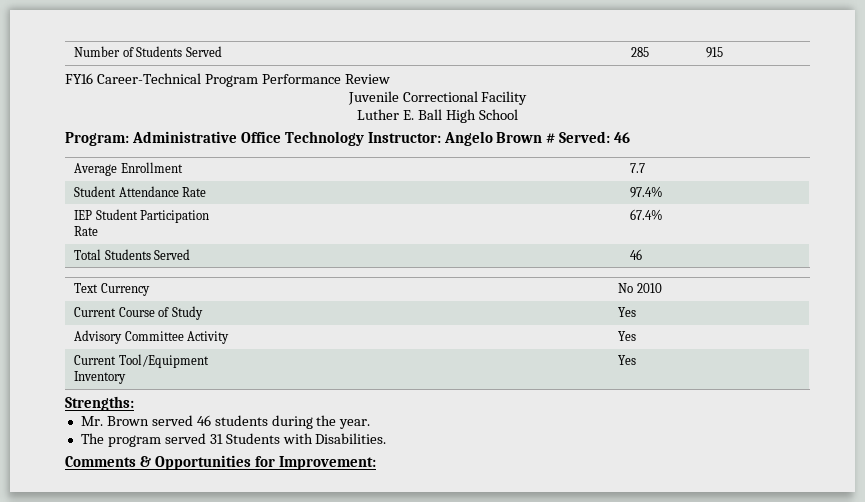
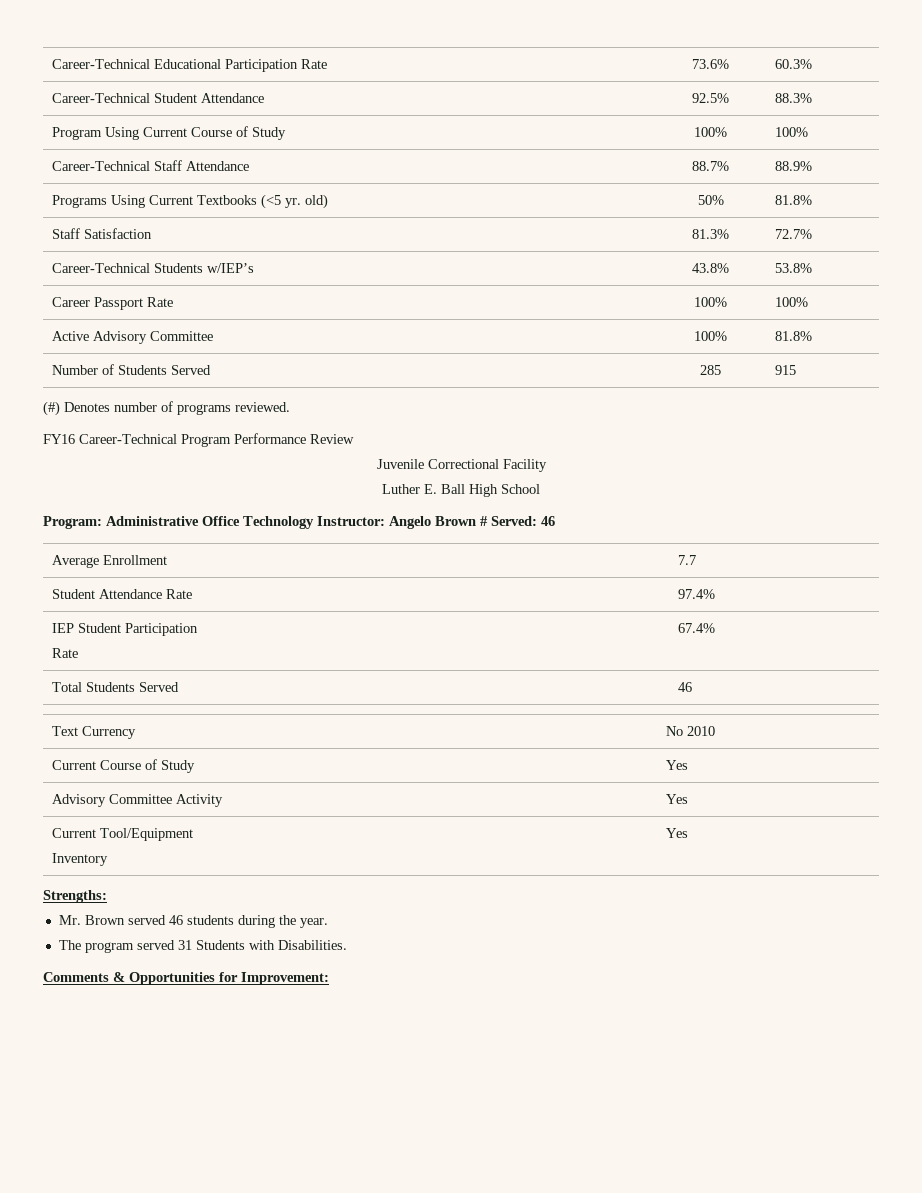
(74, 51) none -> [51,59,327,72] [692,59,729,69] [774,59,812,69] [51,93,264,103] [692,93,729,103] [774,93,812,103] [51,126,286,140] [694,127,727,137] [774,127,808,137] [51,160,249,171] [692,161,729,171] [774,161,812,171] [51,194,328,209] [697,195,724,205] [774,195,812,205] [51,228,152,239] [692,229,729,239] [774,229,812,239] [51,263,254,273] [692,263,729,273] [774,263,812,273] [51,297,173,310] [694,297,727,307] [774,297,808,307] [51,331,213,344] [694,331,727,341] [774,331,812,341] Career-Technical Educational Participation Rate | 73.6% | 60.3% // Career-Technical Student Attendance | 92.5% | 88.3% // Program Using Current Course of Study | 100% | 100% // Career-Technical Staff Attendance | 88.7% | 88.9% // Programs Using Current Textbooks (<5 yr. old) | 50% | 81.8% // Staff Satisfaction | 81.3% | 72.7% // Career-Technical Students w/IEP’s | 43.8% | 53.8% // Career Passport Rate | 100% | 100% // Active Advisory Committee | 100% | 81.8% //
(724, 52) none -> [43,401,290,416] // (#) Denotes number of programs reviewed.

